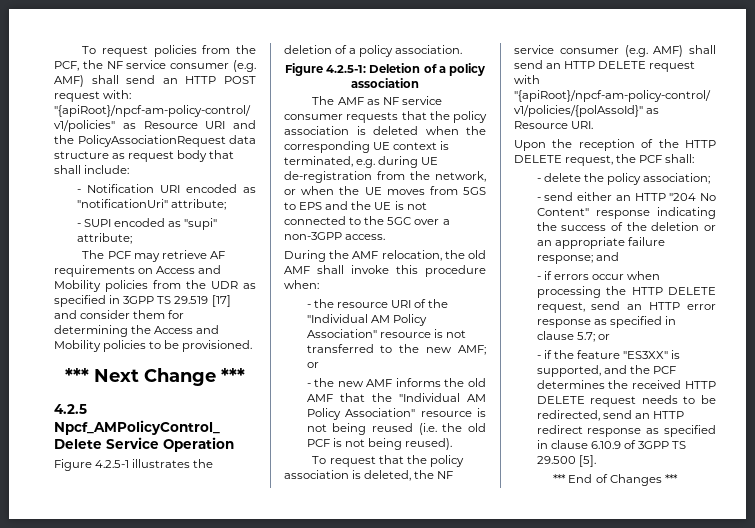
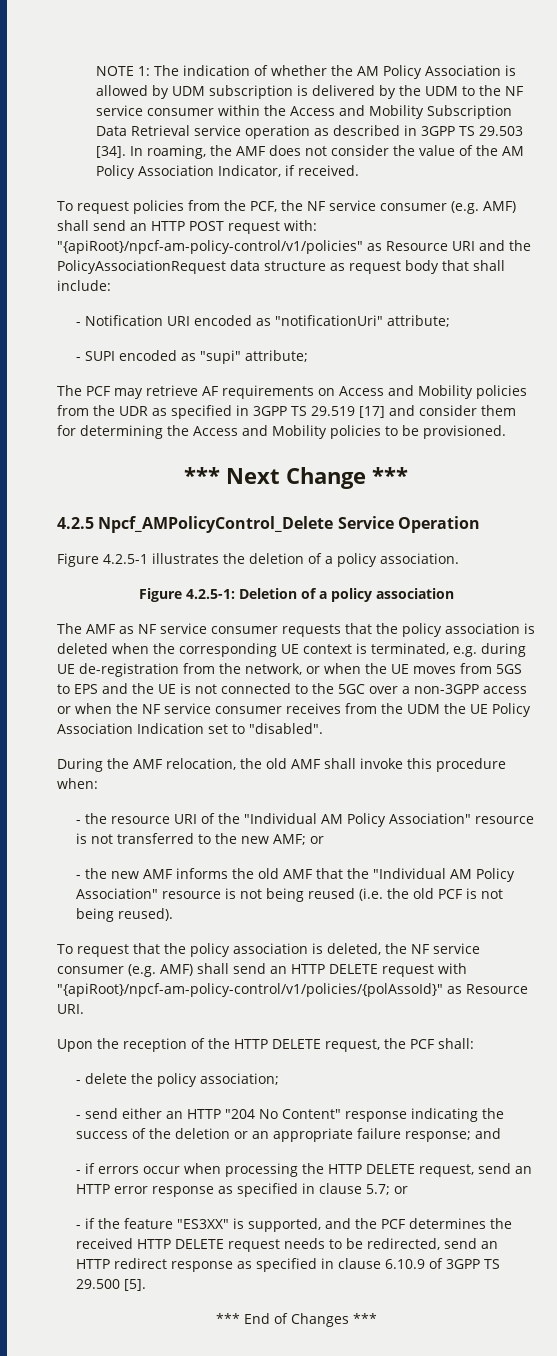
(82, 50) none -> [95,65,516,79] [95,85,523,99] [95,105,512,119] [95,125,523,139] [95,145,524,159] [95,165,359,179] NOTE 1: The indication of whether the AM Policy Association is allowed by UDM subscription is delivered by the UDM to the NF service consumer within the Access and Mobility Subscription Data Retrieval service operation as described in 3GPP TS 29.503 [34]. In roaming, the AMF does not consider the value of the AM Policy Association Indicator, if received. //
[345,234,386,240] access. -> [483,686,527,694] [57,703,531,717] [57,723,323,734] access or when the NF service consumer receives from the UDM the UE Policy Association Indication set to "disabled".

